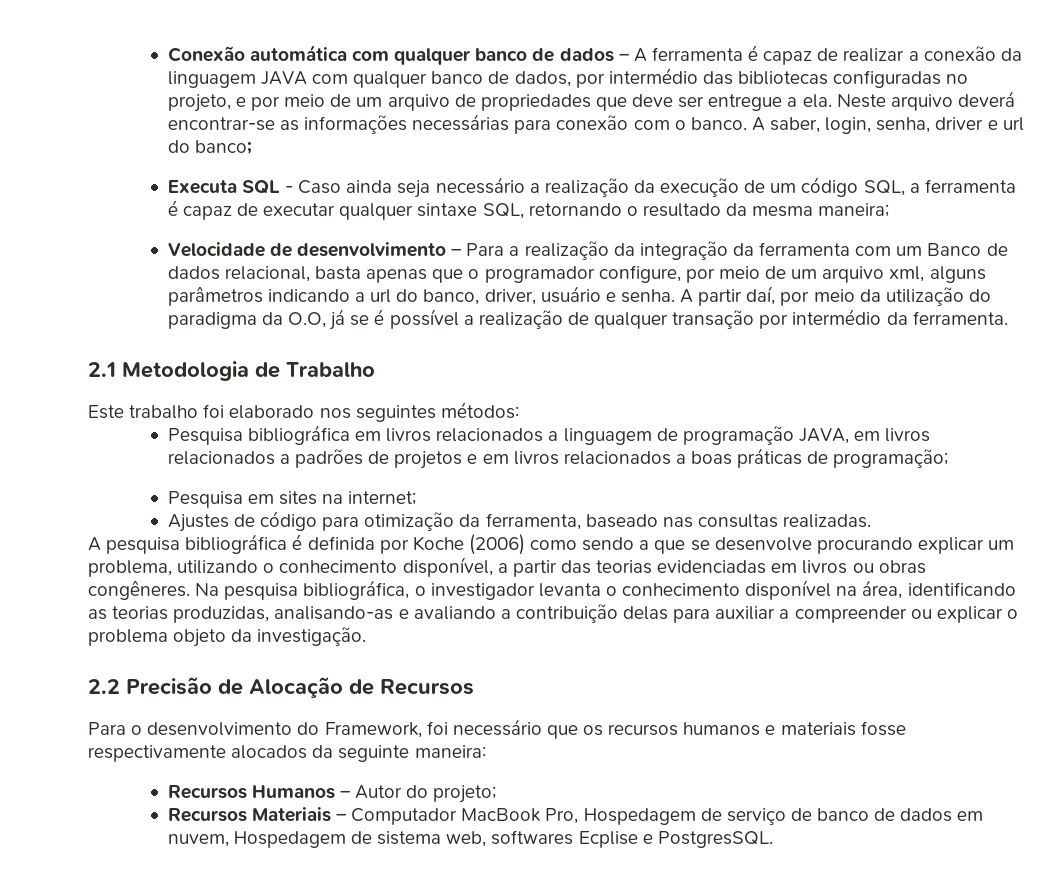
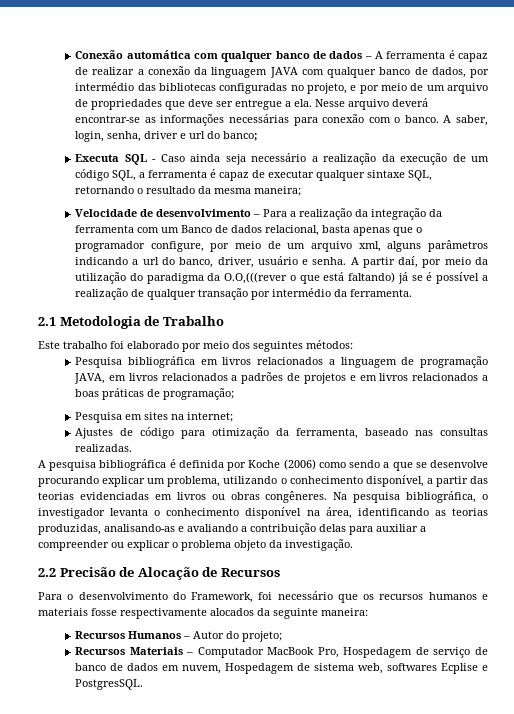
[836,94,886,108] Neste -> [315,99,346,107] Nesse
[288,312,327,328] O.O, -> [224,272,396,284] O.O,(((rever o que está faltando)
[319,408,351,419] nos -> [182,341,250,352] por meio dos

